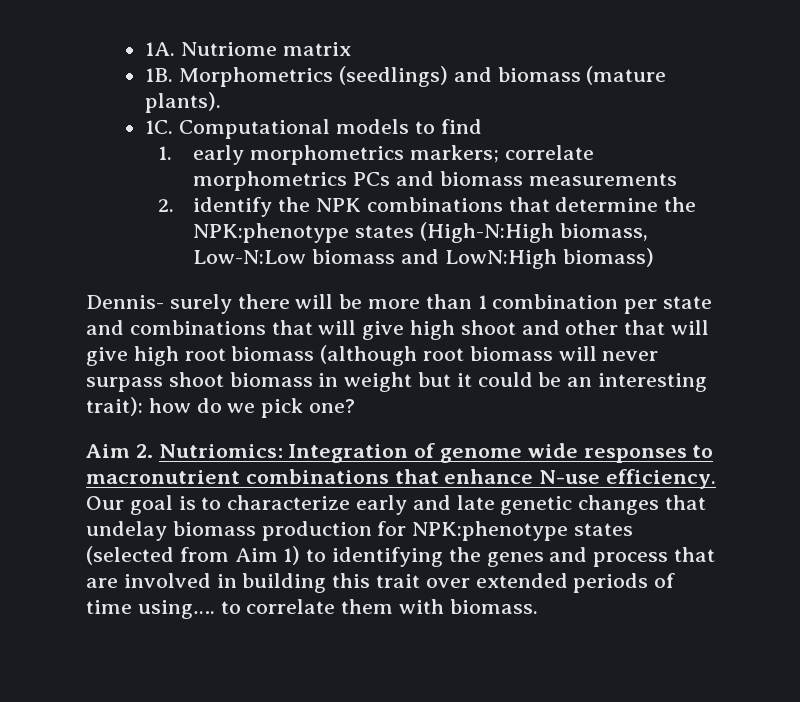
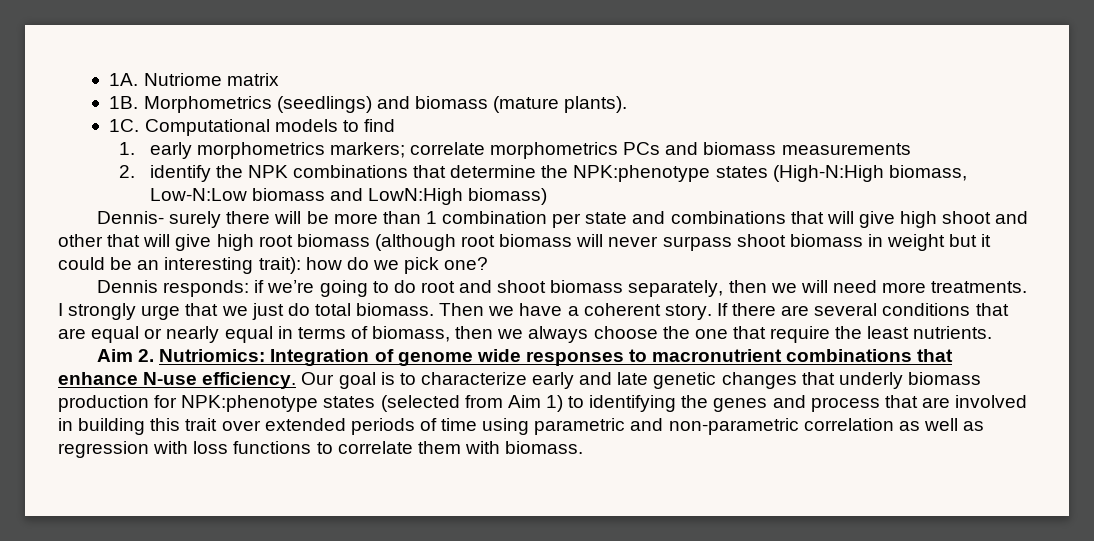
(356, 406) none -> [97,280,1028,297] [58,303,1009,320] [58,326,993,343] // Dennis responds: if we’re going to do root and shoot biomass separately, then we will need more treatments. I strongly urge that we just do total biomass. Then we have a coherent story. If there are several conditions that are equal or nearly equal in terms of biomass, then we always choose the one that require the least nutrients.
[86,521,167,541] undelay -> [838,372,903,389] underly
[137,600,215,619] using…. -> [482,418,985,435] [58,441,312,458] using parametric and non-parametric correlation as well as regression with loss functions

